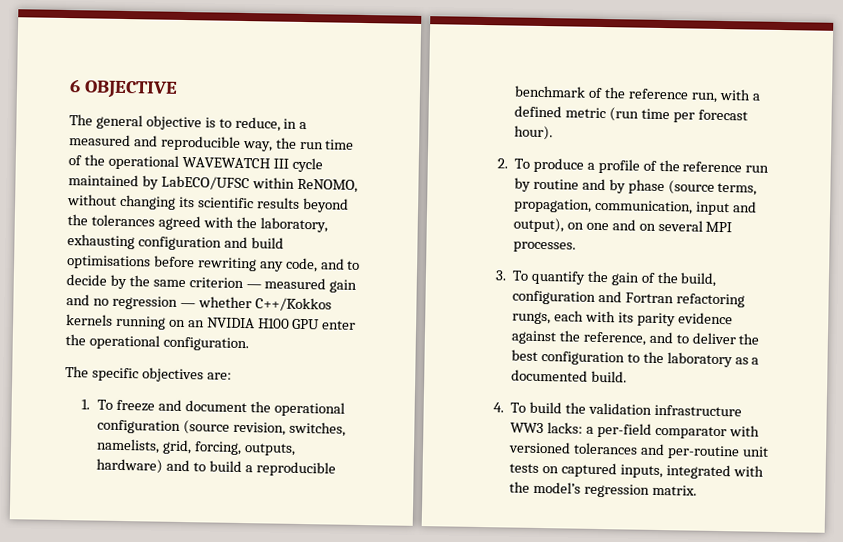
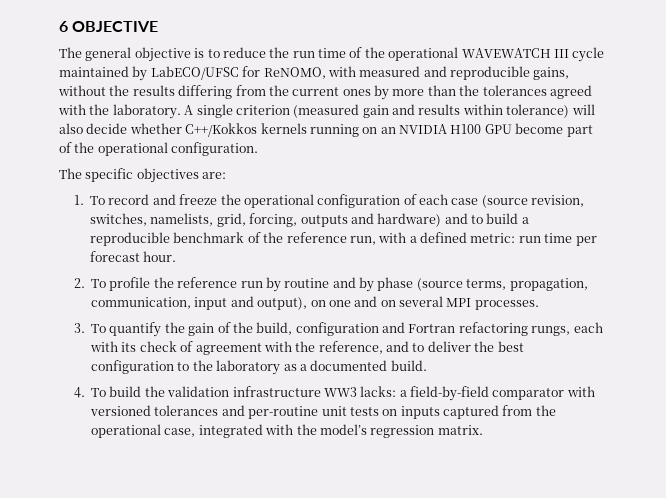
[234,116,308,132] [69,134,273,152] reduce, in a measured and reproducible way, -> [222,47,266,58] reduce
[251,177,358,193] [67,194,349,213] within ReNOMO, without changing its scientific results beyond -> [242,66,570,80] [58,85,456,100] for ReNOMO, with measured and reproducible gains, without the results differing from the current ones by more than
[259,217,328,233] [67,234,284,251] [66,255,361,273] [66,274,358,293] [66,294,196,310] laboratory, exhausting configuration and build optimisations before rewriting any code, and to decide by the same criterion — measured gain and no regression — -> [112,104,595,119] [59,123,128,134] laboratory. A single criterion (measured gain and results within tolerance) will also decide
[322,320,357,330] enter -> [515,123,593,137] [59,142,72,153] become part of
[116,399,345,417] [97,419,182,434] freeze and document the operational configuration -> [108,194,479,208] record and freeze the operational configuration of each case
[244,443,297,456] outputs, -> [300,213,374,227] outputs and
[565,107,640,122] metric (run -> [470,233,541,243] metric: run
[514,125,554,141] hour). -> [143,251,177,262] hour.
[532,157,657,174] produce a profile of -> [109,277,151,291] profile
[636,312,733,327] [510,330,557,345] parity evidence against -> [139,341,292,355] check of agreement with
[596,422,652,438] per-field -> [410,386,490,401] field-by-field
[560,462,663,479] captured inputs, -> [400,405,556,419] [91,424,196,438] inputs captured from the operational case,

